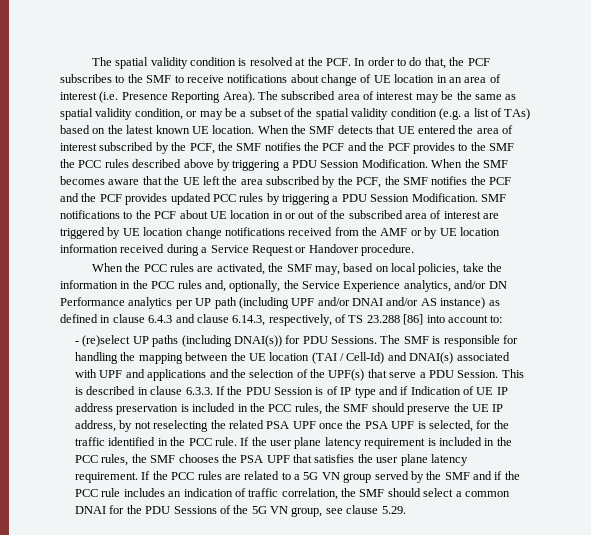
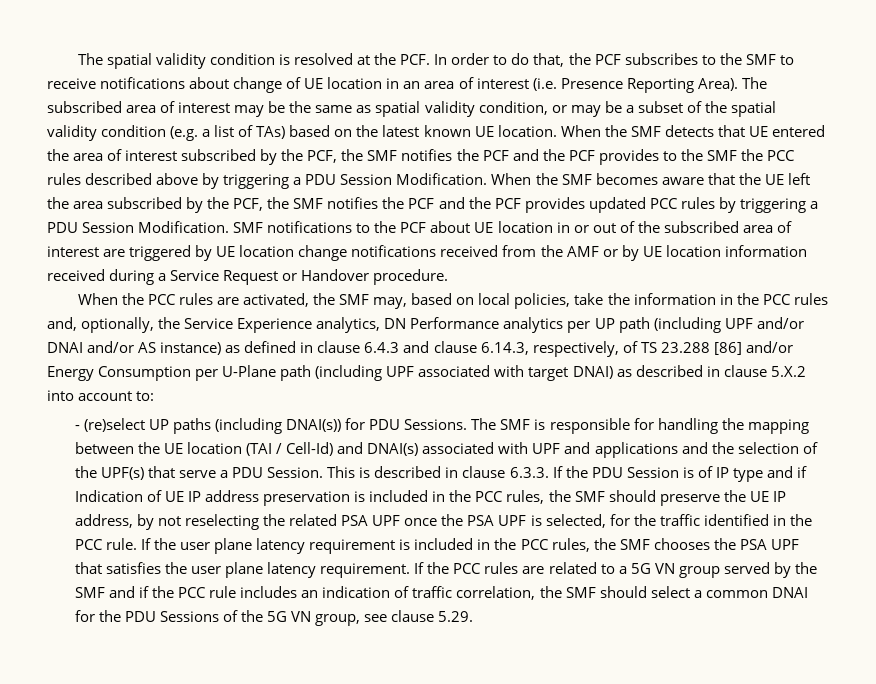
[454,280,487,289] and/or -> (381, 325) none
(424, 319) none -> [745,341,793,353] [47,365,806,381] and/or Energy Consumption per U-Plane path (including UPF associated with target DNAI) as described in clause 5.X.2

